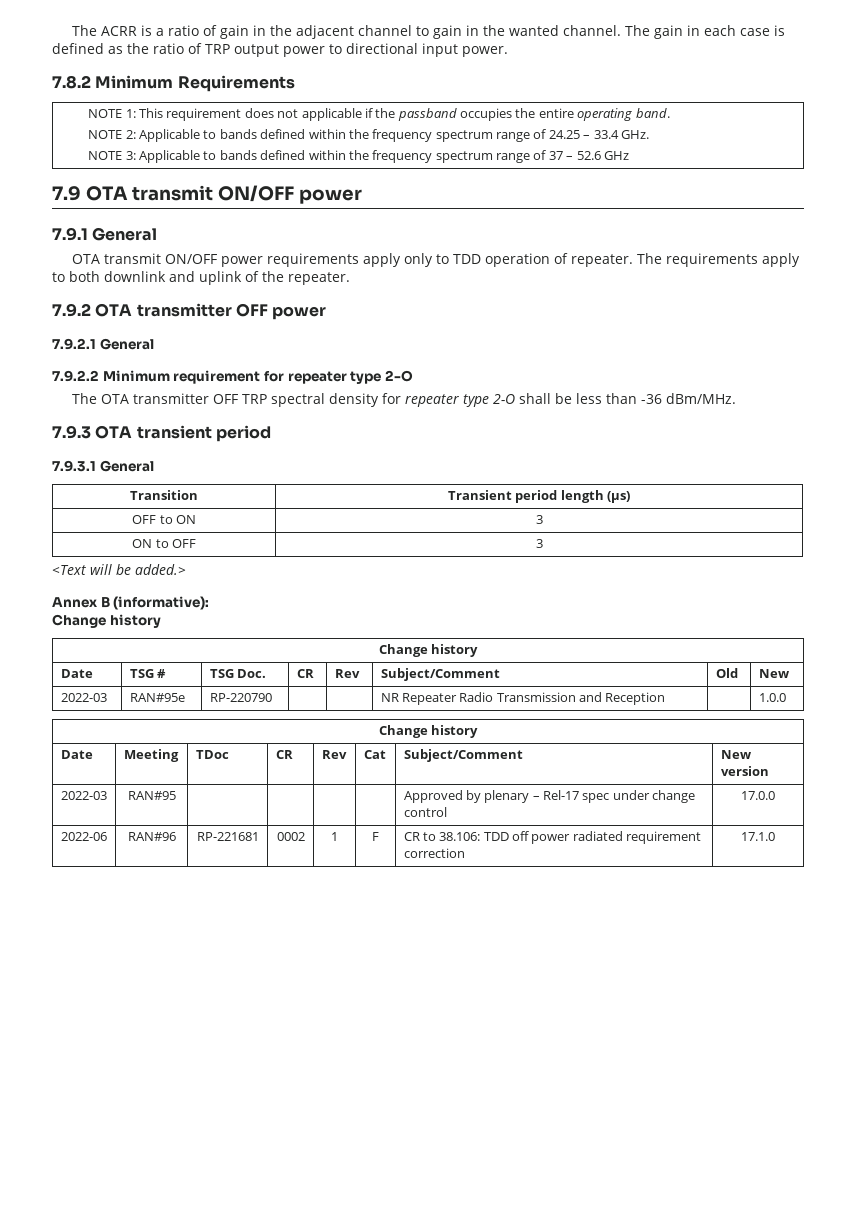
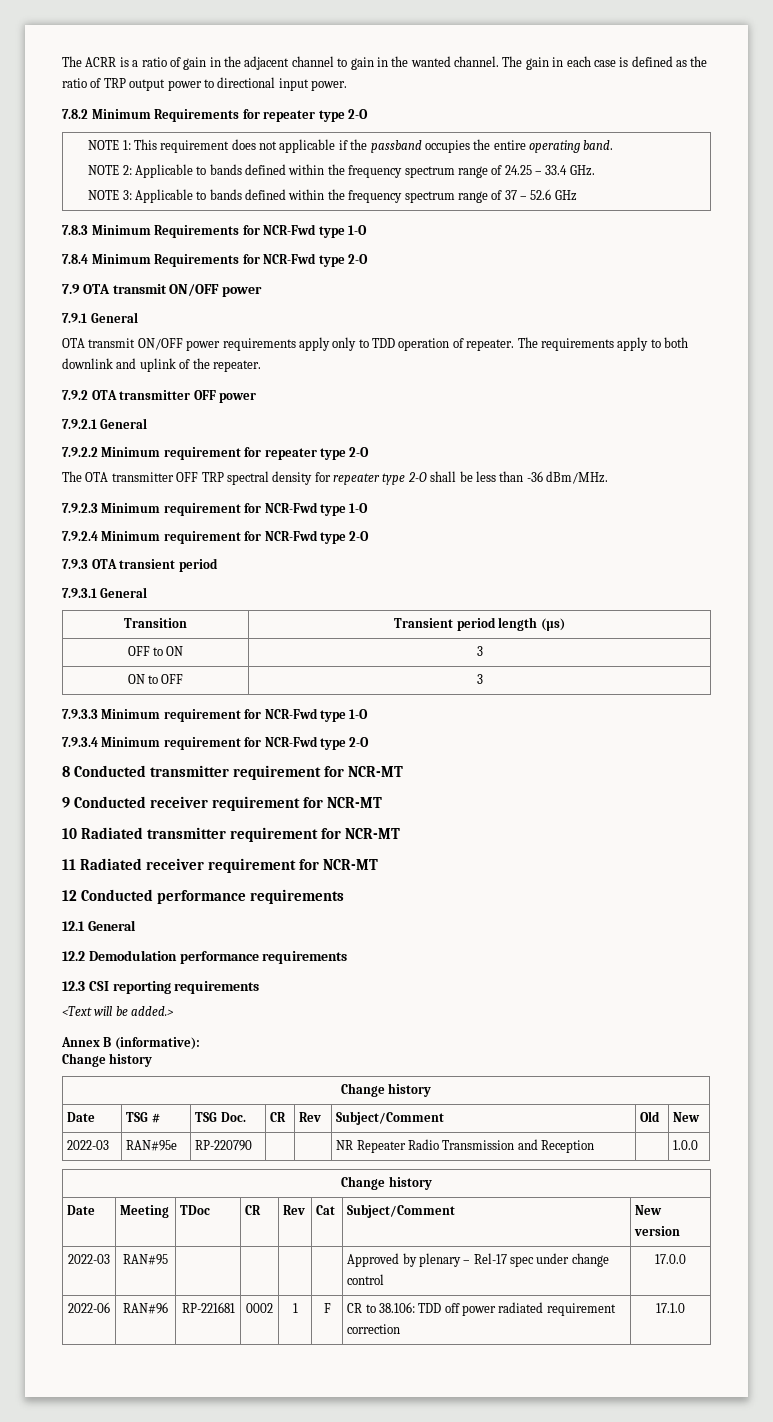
(295, 83) none -> [242,109,369,122] for repeater type 2-O
(629, 155) none -> [62,224,368,238] [62,253,369,267] // 7.8.3 Minimum Requirements for NCR-Fwd type 1-O // 7.8.4 Minimum Requirements for NCR-Fwd type 2-O
(736, 398) none -> [62,502,369,516] [62,530,370,544] // 7.9.2.3 Minimum requirement for NCR-Fwd type 1-O // 7.9.2.4 Minimum requirement for NCR-Fwd type 2-O
(543, 543) none -> [62,708,369,722] [62,736,370,750] [62,765,403,780] [62,796,382,811] [62,827,400,842] [62,858,378,873] [62,889,344,904] [62,920,136,931] [62,950,348,964] [62,981,260,994] // 7.9.3.3 Minimum requirement for NCR-Fwd type 1-O // 7.9.3.4 Minimum requirement for NCR-Fwd type 2-O // 8 Conducted transmitter requirement for NCR-MT // 9 Conducted receiver requirement for NCR-MT // 10 Radiated transmitter requirement for NCR-MT // 11 Radiated receiver requirement for NCR-MT // 12 Conducted performance requirements // 12.1 General // 12.2 Demodulation performance requirements // 12.3 CSI reporting requirements

